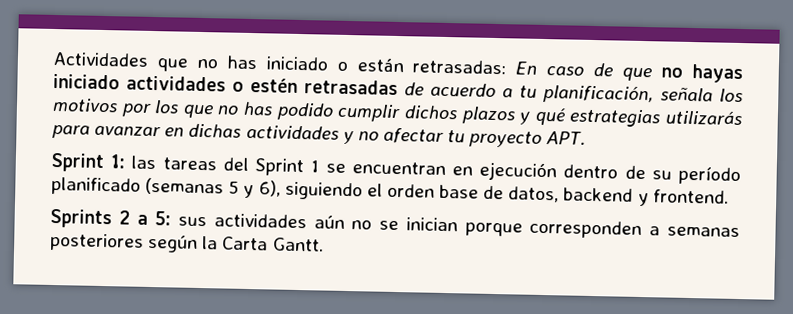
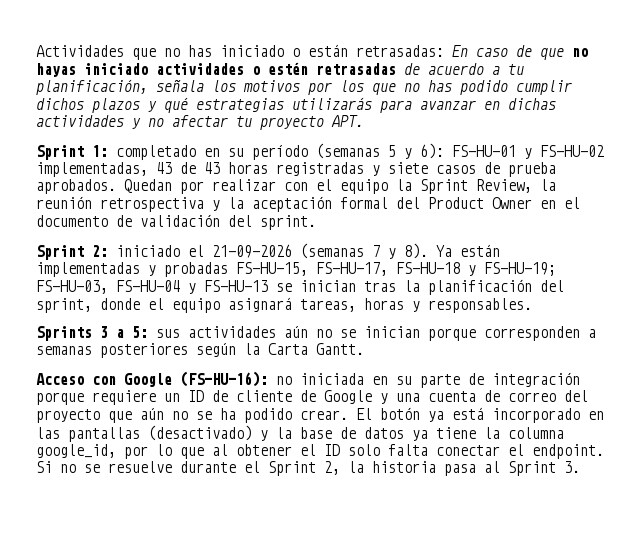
[131,155,646,182] las tareas del Sprint 1 se encuentran en ejecución dentro de -> [116,145,220,160] completado en
[51,176,141,196] planificado -> (308, 152) none
[258,180,729,207] 6), siguiendo el orden base de datos, backend y frontend. -> [420,143,604,159] [36,162,556,177] [36,179,556,194] [36,196,580,212] [36,214,316,230] [36,243,500,260] [36,262,556,277] [36,279,564,295] [36,297,532,313] 6): FS-HU-01 y FS-HU-02 implementadas, 43 de 43 horas registradas y siete casos de prueba aprobados. Quedan por realizar con el equipo la Sprint Review, la reunión retrospectiva y la aceptación formal del Product Owner en el documento de validación del sprint. // Sprint 2: iniciado el 21-09-2026 (semanas 7 y 8). Ya están implementadas y probadas FS-HU-15, FS-HU-17, FS-HU-18 y FS-HU-19; FS-HU-03, FS-HU-04 y FS-HU-13 se inician tras la planificación del sprint, donde el equipo asignará tareas, horas y responsables.
[118,210,130,225] 2 -> [100,326,108,338] 3
(324, 244) none -> [36,371,580,388] [36,390,588,405] [36,407,604,423] [36,425,564,442] [36,444,604,459] [36,461,580,476] // Acceso con Google (FS-HU-16): no iniciada en su parte de integración porque requiere un ID de cliente de Google y una cuenta de correo del proyecto que aún no se ha podido crear. El botón ya está incorporado en las pantallas (desactivado) y la base de datos ya tiene la columna google_id, por lo que al obtener el ID solo falta conectar el endpoint. Si no se resuelve durante el Sprint 2, la historia pasa al Sprint 3.

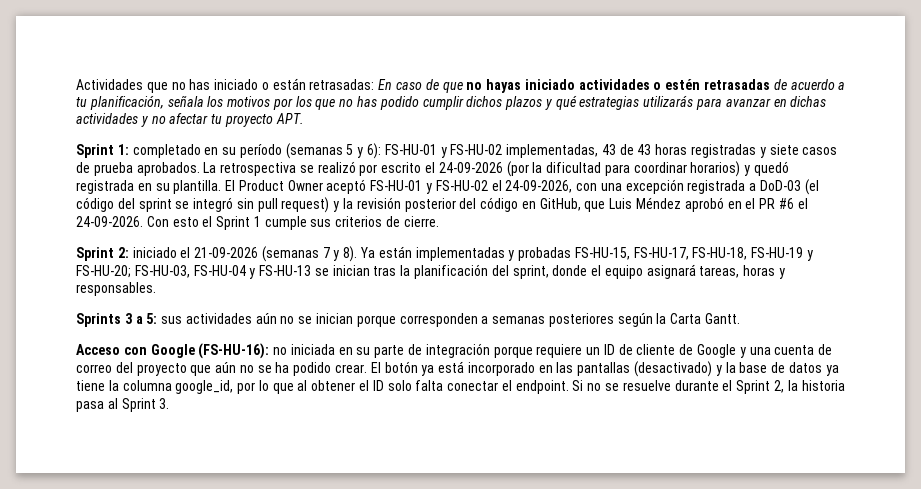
[124,179,556,194] [36,196,580,212] [36,214,316,230] Quedan por realizar con el equipo la Sprint Review, la reunión retrospectiva y la aceptación formal del Product Owner en el documento de validación del sprint. -> [203,161,790,177] [76,179,819,195] [76,197,808,213] [76,216,439,230] La retrospectiva se realizó por escrito el 24-09-2026 (por la dificultad para coordinar horarios) y quedó registrada en su plantilla. El Product Owner aceptó FS-HU-01 y FS-HU-02 el 24-09-2026, con una excepción registrada a DoD-03 (el código del sprint se integró sin pull request) y la revisión posterior del código en GitHub, que Luis Méndez aprobó en el PR #6 el 24-09-2026. Con esto el Sprint 1 cumple sus criterios de cierre.
[396,262,556,276] FS-HU-18 y FS-HU-19; -> [692,247,814,261] [76,265,131,278] FS-HU-18, FS-HU-19 y FS-HU-20;

